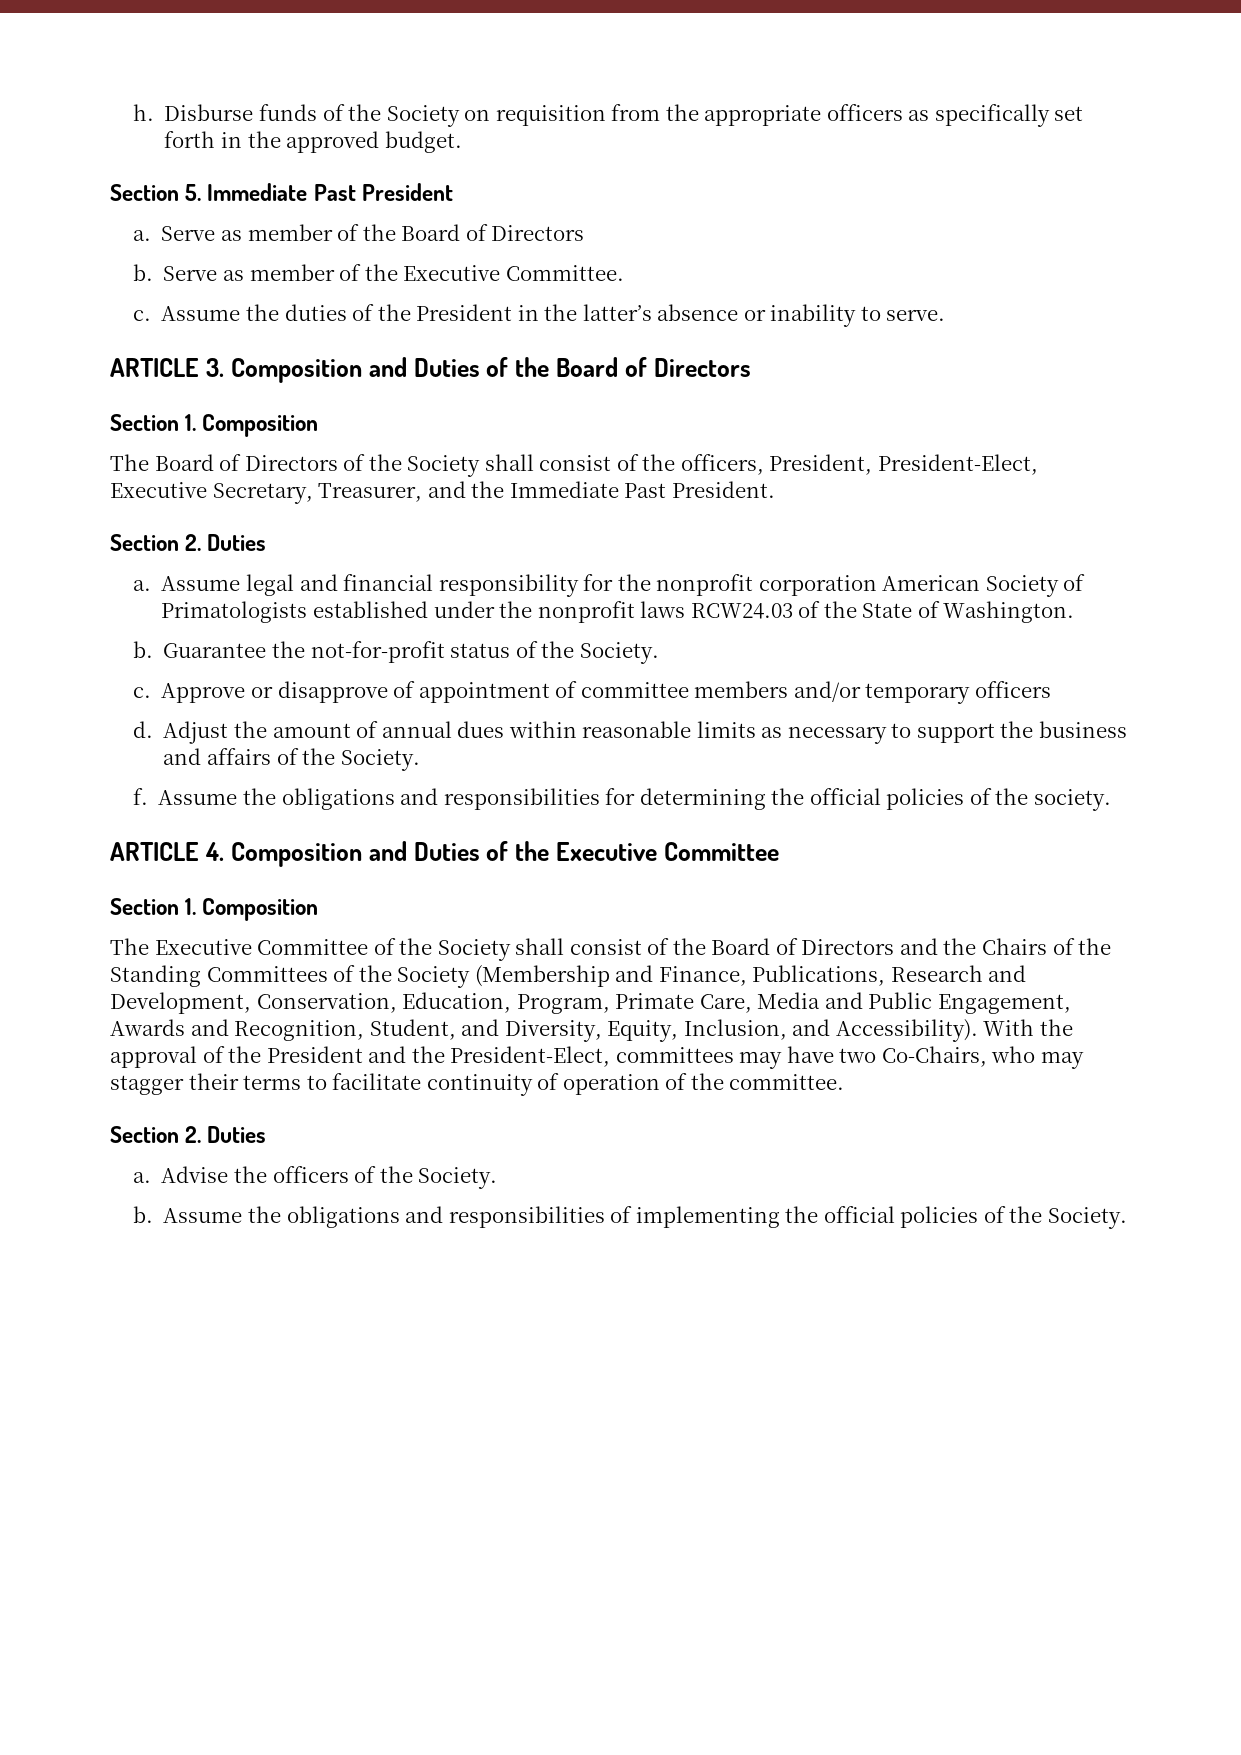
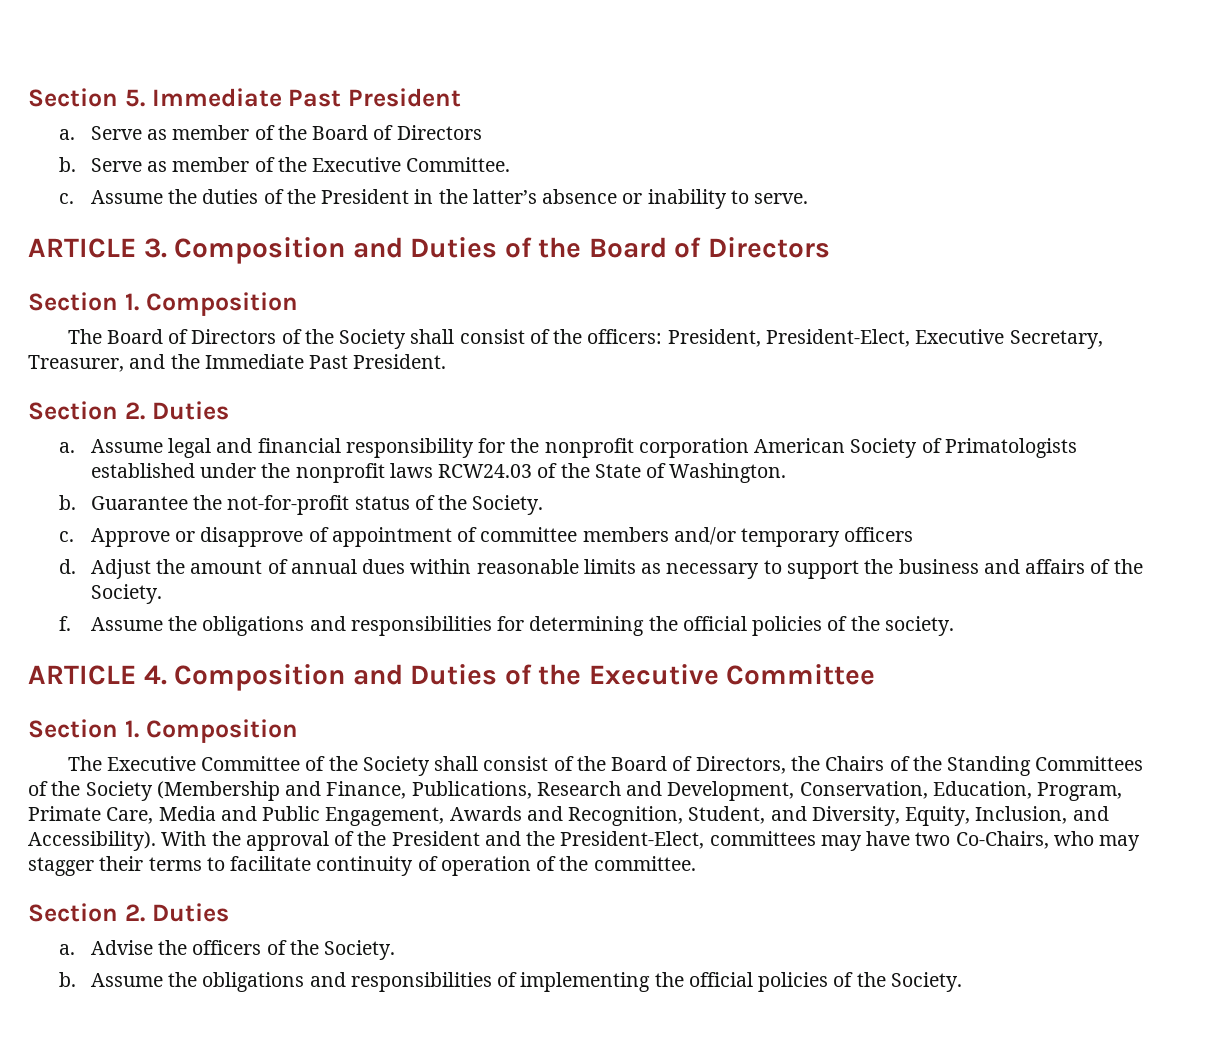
[133,104,1084,127] [164,131,462,153] h. Disburse funds of the Society on requisition from the appropriate officers as specifically set forth in the approved budget. // -> (28, 97) none
[680,454,764,475] officers, -> [587,329,663,344] officers:
[801,938,938,955] Directors and -> [695,756,786,774] Directors,

